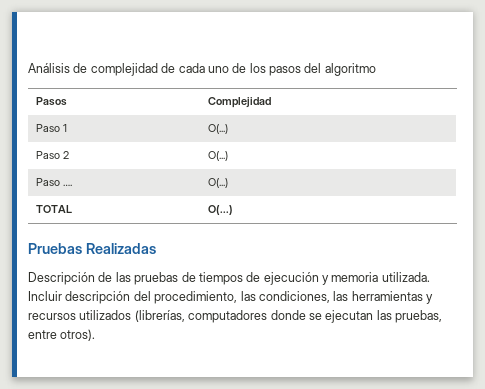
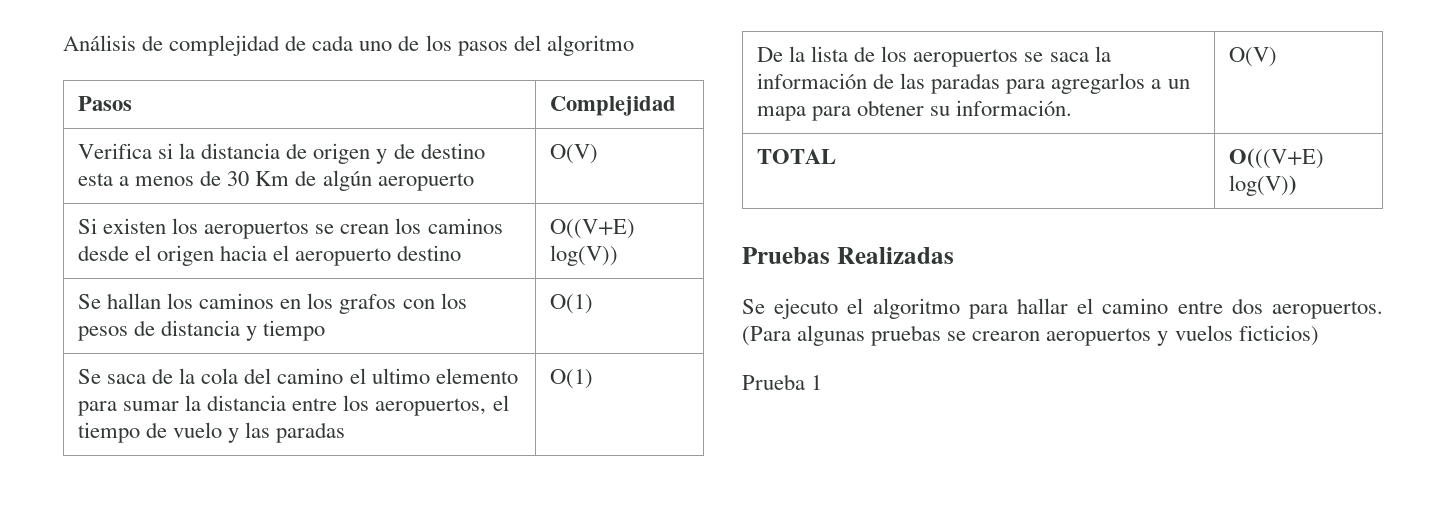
[35,124,67,132] [207,124,228,134] [35,151,69,159] [207,151,228,161] [35,178,72,186] [207,178,228,188] Paso 1 | O(...) // Paso 2 | O(...) // Paso …. | O(...) -> [78,143,485,164] [78,170,474,191] [550,144,599,164] [78,218,503,239] [78,245,462,266] [550,219,636,239] [550,245,619,266] [78,293,467,314] [78,320,326,341] [550,294,594,314] [78,368,518,384] [78,395,509,416] [78,422,346,443] [550,369,594,389] [757,46,1111,67] [757,73,1190,94] [757,100,1073,121] [1229,47,1278,67] Verifica si la distancia de origen y de destino esta a menos de 30 Km de algún aeropuerto | O(V) // Si existen los aeropuertos se crean los caminos desde el origen hacia el aeropuerto destino | O((V+E) log(V)) // Se hallan los caminos en los grafos con los pesos de distancia y tiempo | O(1) // Se saca de la cola del camino el ultimo elemento para sumar la distancia entre los aeropuertos, el tiempo de vuelo y las paradas | O(1) // De la lista de los aeropuertos se saca la información de las paradas para agregarlos a un mapa para obtener su información. | O(V)
[207,205,233,215] O(...) -> [1229,148,1325,169] [1229,175,1298,196] O(((V+E) log(V))
[28,272,430,285] [28,291,433,304] [28,310,442,323] [28,329,96,341] Descripción de las pruebas de tiempos de ejecución y memoria utilizada. Incluir descripción del procedimiento, las condiciones, las herramientas y recursos utilizados (librerías, computadores donde se ejecutan las pruebas, entre otros). -> [742,298,1383,319] [742,325,1319,346] [742,374,823,390] Se ejecuto el algoritmo para hallar el camino entre dos aeropuertos. (Para algunas pruebas se crearon aeropuertos y vuelos ficticios) // Prueba 1

